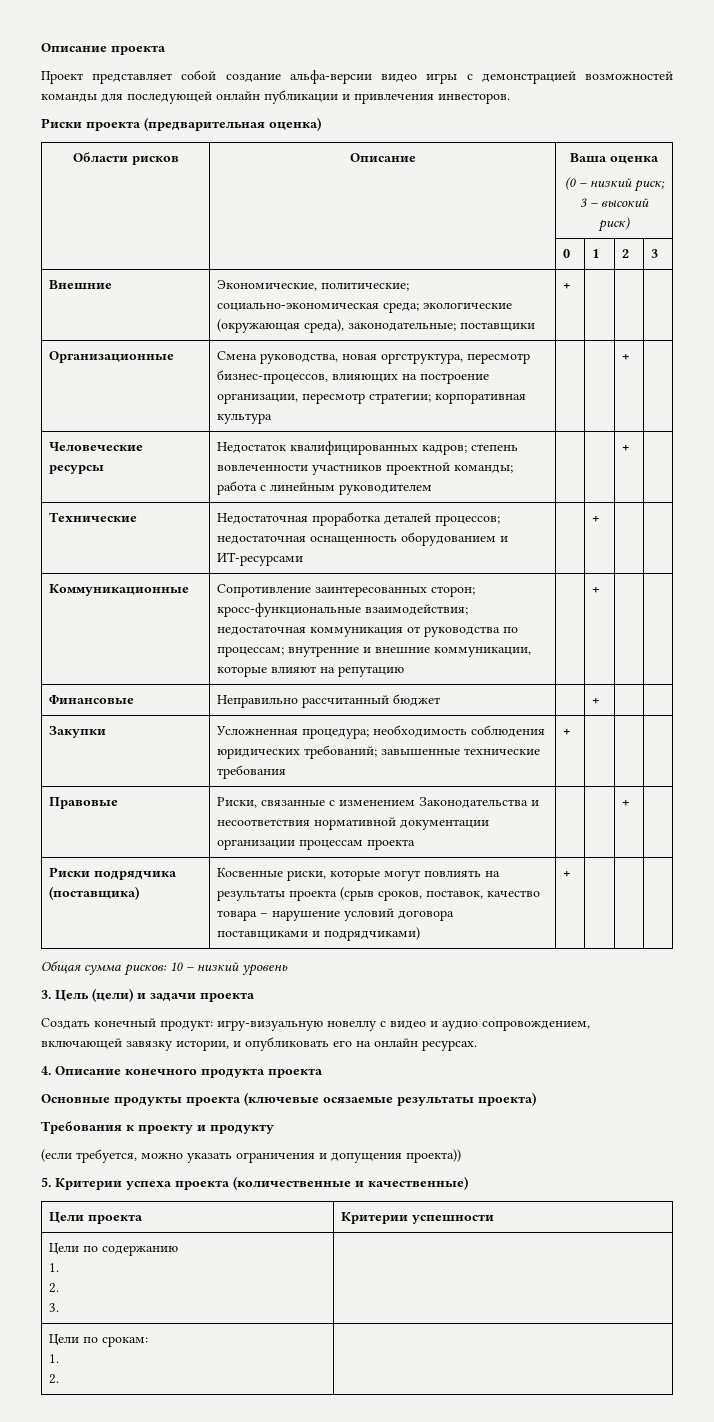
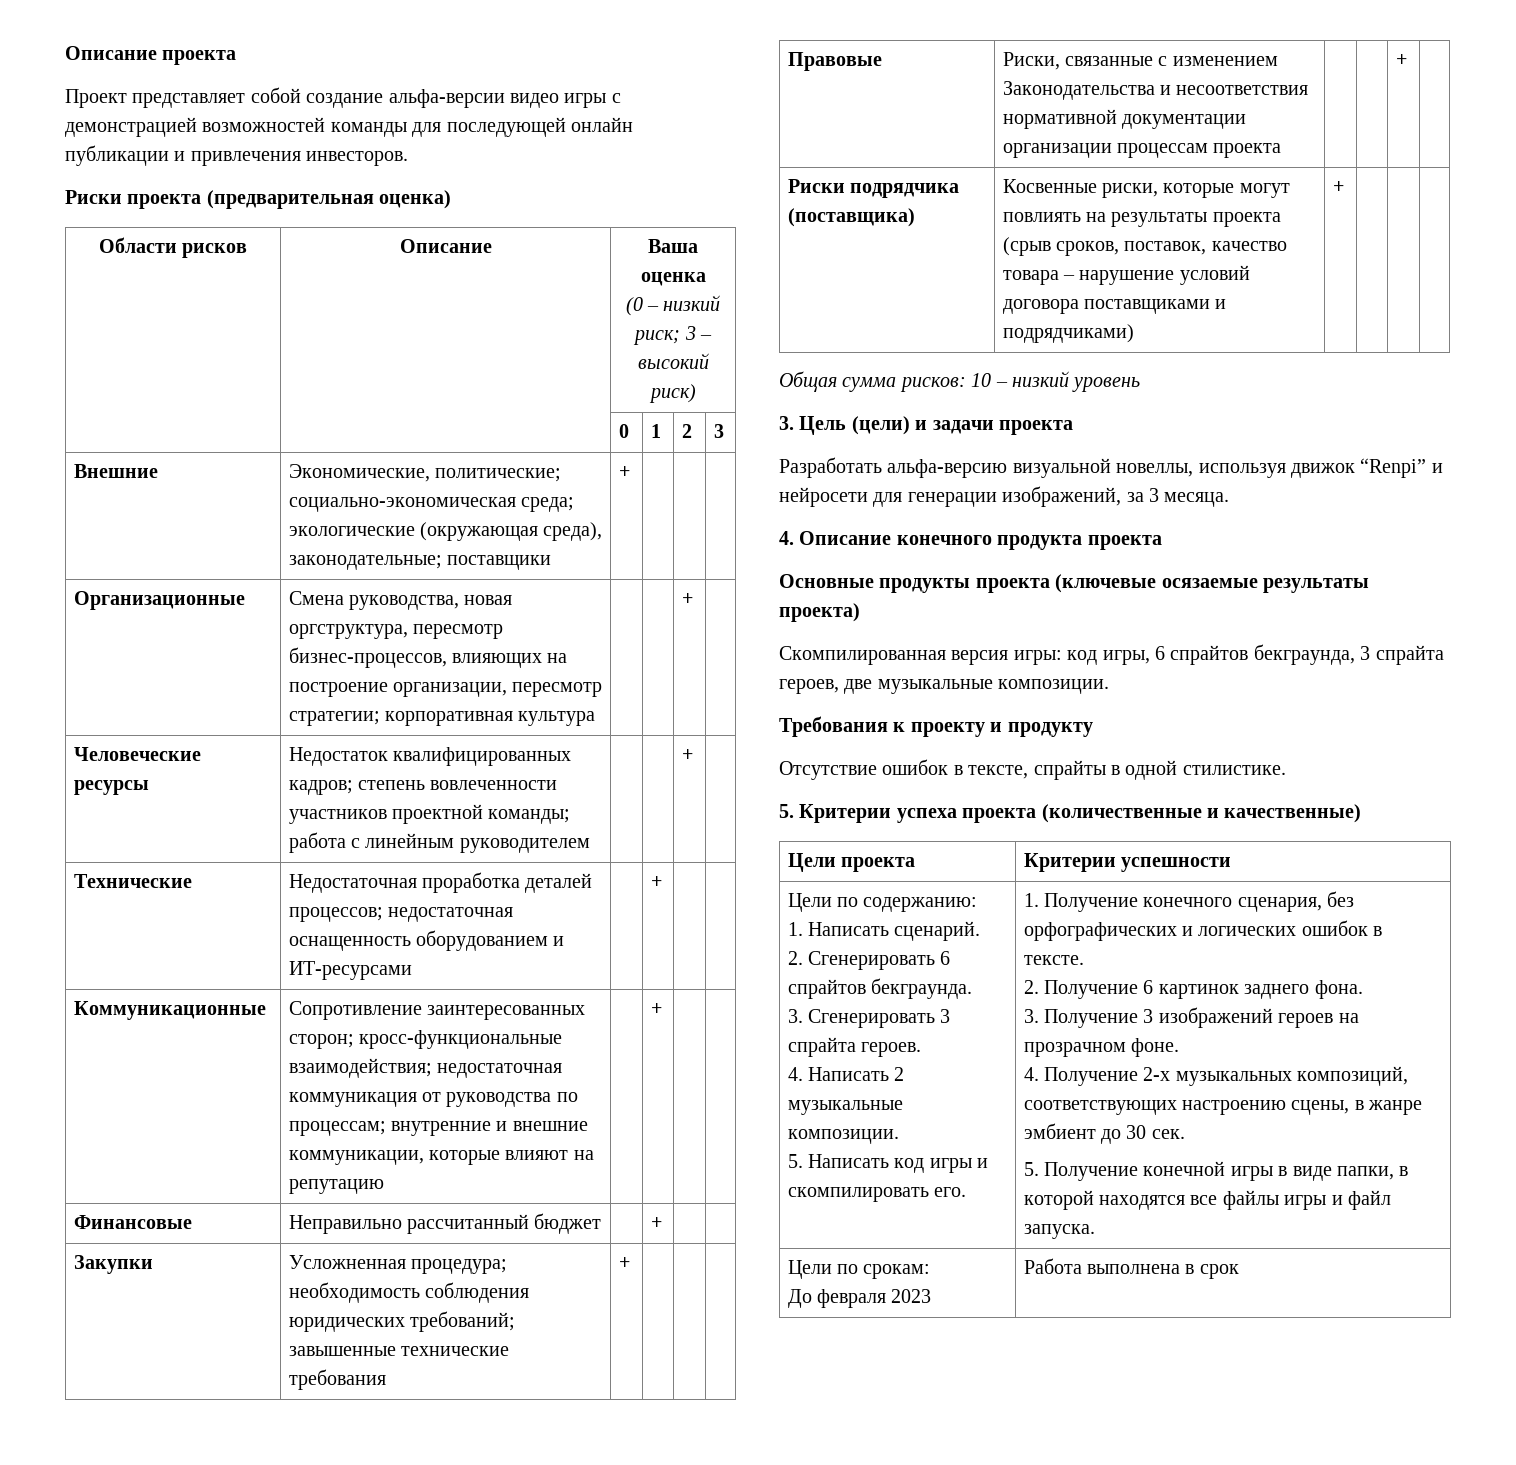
[41,1018,590,1031] [41,1037,477,1051] Создать конечный продукт: игру-визуальную новеллу с видео и аудио сопровождением, включающей завязку истории, и опубликовать его на онлайн ресурсах. -> [779,457,1443,478] [779,486,1230,507] Разработать альфа-версию визуальной новеллы, используя движок “Renpi” и нейросети для генерации изображений, за 3 месяца.
(536, 1099) none -> [779,644,1444,665] [779,679,1110,694] // Скомпилированная версия игры: код игры, 6 спрайтов бекграунда, 3 спрайта героев, две музыкальные композиции.
[41,1149,461,1163] (если требуется, можно указать ограничения и допущения проекта)) -> [779,759,1286,780] Отсутствие ошибок в тексте, спрайты в одной стилистике.
[102,1245,179,1256] [49,1263,60,1272] [49,1283,60,1293] [49,1303,60,1312] [49,1334,149,1347] [49,1354,60,1363] [49,1374,60,1384] содержанию // 1. // 2. // 3. | // Цели по срокам: // 1. // 2. | -> [863,897,978,912] [787,921,981,941] [787,951,951,970] [787,978,972,999] [787,1009,951,1028] [787,1037,921,1057] [787,1067,905,1081] [787,1100,903,1115] [787,1129,899,1144] [787,1154,989,1173] [787,1187,966,1202] [1023,891,1355,912] [1023,920,1383,941] [1023,955,1084,965] [1023,980,1363,999] [1023,1007,1359,1028] [1023,1038,1179,1057] [1023,1066,1409,1086] [1023,1100,1423,1115] [1023,1123,1185,1144] [1023,1161,1409,1181] [1023,1190,1391,1210] [1023,1224,1095,1239] [787,1260,931,1279] [787,1289,932,1308] [1023,1258,1239,1279] содержанию: // 1. Написать сценарий. // 2. Сгенерировать 6 спрайтов бекграунда. // 3. Сгенерировать 3 спрайта героев. // 4. Написать 2 музыкальные композиции. // 5. Написать код игры и скомпилировать его. | 1. Получение конечного сценария, без орфографических и логических ошибок в тексте. // 2. Получение 6 картинок заднего фона. // 3. Получение 3 изображений героев на прозрачном фоне. // 4. Получение 2-х музыкальных композиций, соответствующих настроению сцены, в жанре эмбиент до 30 сек. // 5. Получение конечной игры в виде папки, в которой находятся все файлы игры и файл запуска. // Цели по срокам: // До февраля 2023 | Работа выполнена в срок

